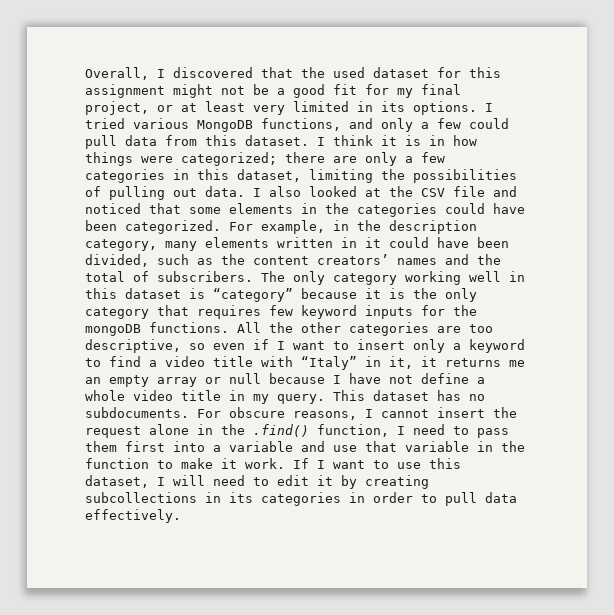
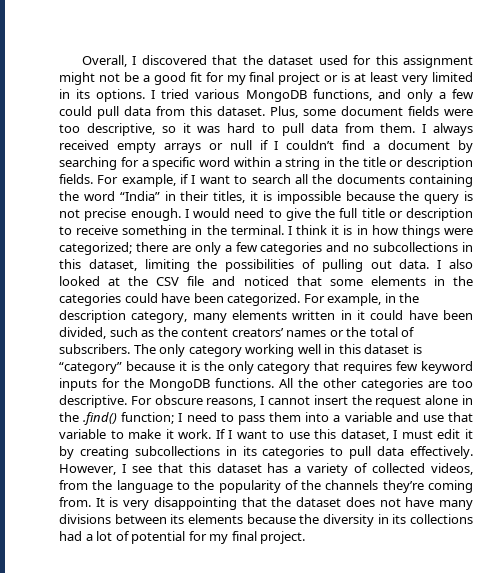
[333,67,429,78] used dataset -> [268,55,348,65] dataset used
[85,101,173,115] project, or -> [278,72,351,85] project or is
(309, 140) none -> [270,106,473,118] [59,123,473,136] [59,140,474,153] [59,157,473,170] [59,174,474,187] [59,191,473,204] [59,208,473,221] [59,225,284,238] Plus, some document fields were too descriptive, so it was hard to pull data from them. I always received empty arrays or null if I couldn’t find a document by searching for a specific word within a string in the title or description fields. For example, if I want to search all the documents containing the word “India” in their titles, it is impossible because the query is not precise enough. I would need to give the full title or description to receive something in the terminal.
(165, 176) none -> [326,242,459,252] and no subcollections
[445,254,469,265] and -> [329,330,344,337] or
[85,324,141,336] mongoDB -> [149,379,210,391] MongoDB
[85,339,525,353] [85,356,525,370] [85,373,485,387] [85,390,485,404] [85,407,189,418] descriptive, so even if I want to insert only a keyword to find a video title with “Italy” in it, it returns me an empty array or null because I have not define a whole video title in my query. This dataset has no subdocuments. -> [59,395,127,408] descriptive.
[317,424,389,437] function, -> [121,412,175,424] function;
[125,441,165,452] first -> (302, 417) none
[477,441,525,452] [85,458,149,469] in the function -> (106, 434) none
[173,475,269,486] will need to -> [401,430,433,439] must
[349,492,413,503] in order -> (325, 452) none
(181, 516) none -> [59,463,474,476] [59,480,474,493] [59,497,474,510] [59,514,474,527] [59,531,306,544] However, I see that this dataset has a variety of collected videos, from the language to the popularity of the channels they’re coming from. It is very disappointing that the dataset does not have many divisions between its elements because the diversity in its collections had a lot of potential for my final project.

